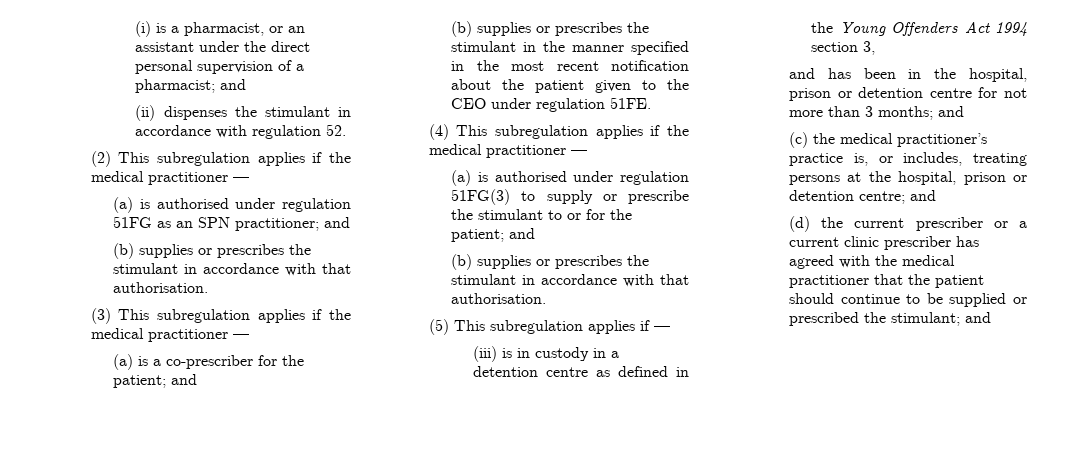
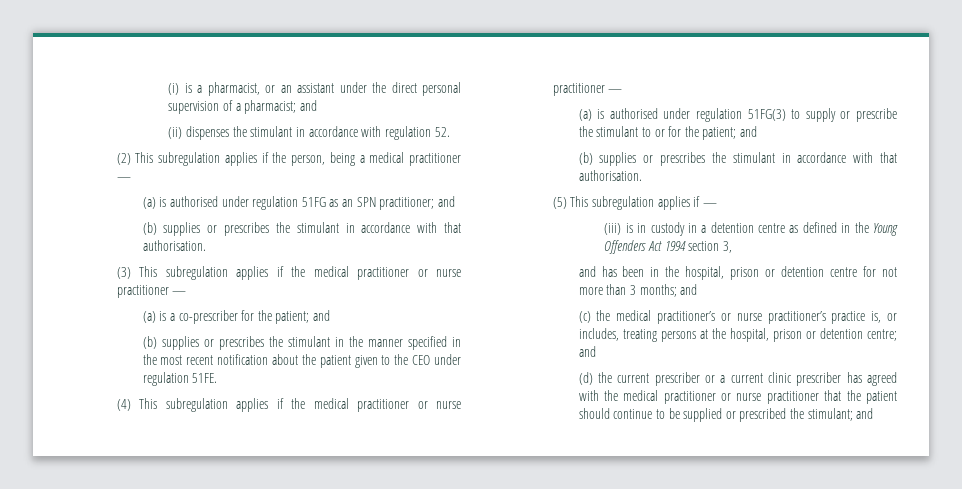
(351, 157) none -> [291,152,365,166] person, being a
(228, 335) none -> [417,269,461,277] [116,285,169,298] or nurse practitioner
(566, 151) none -> [417,401,461,409] [552,83,605,96] or nurse practitioner
(988, 140) none -> [720,311,826,324] or nurse practitioner’s
(870, 281) none -> [721,391,819,404] or nurse practitioner

